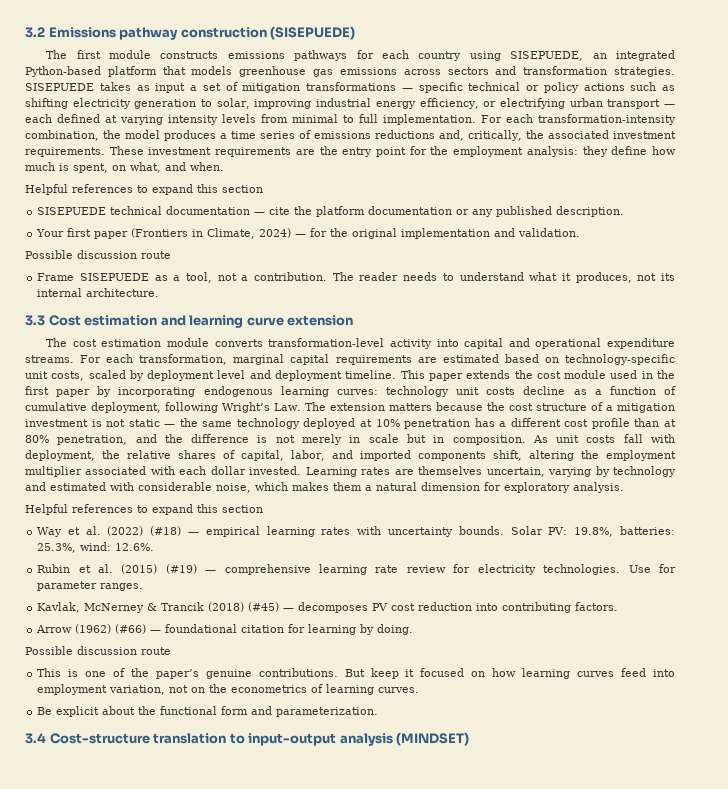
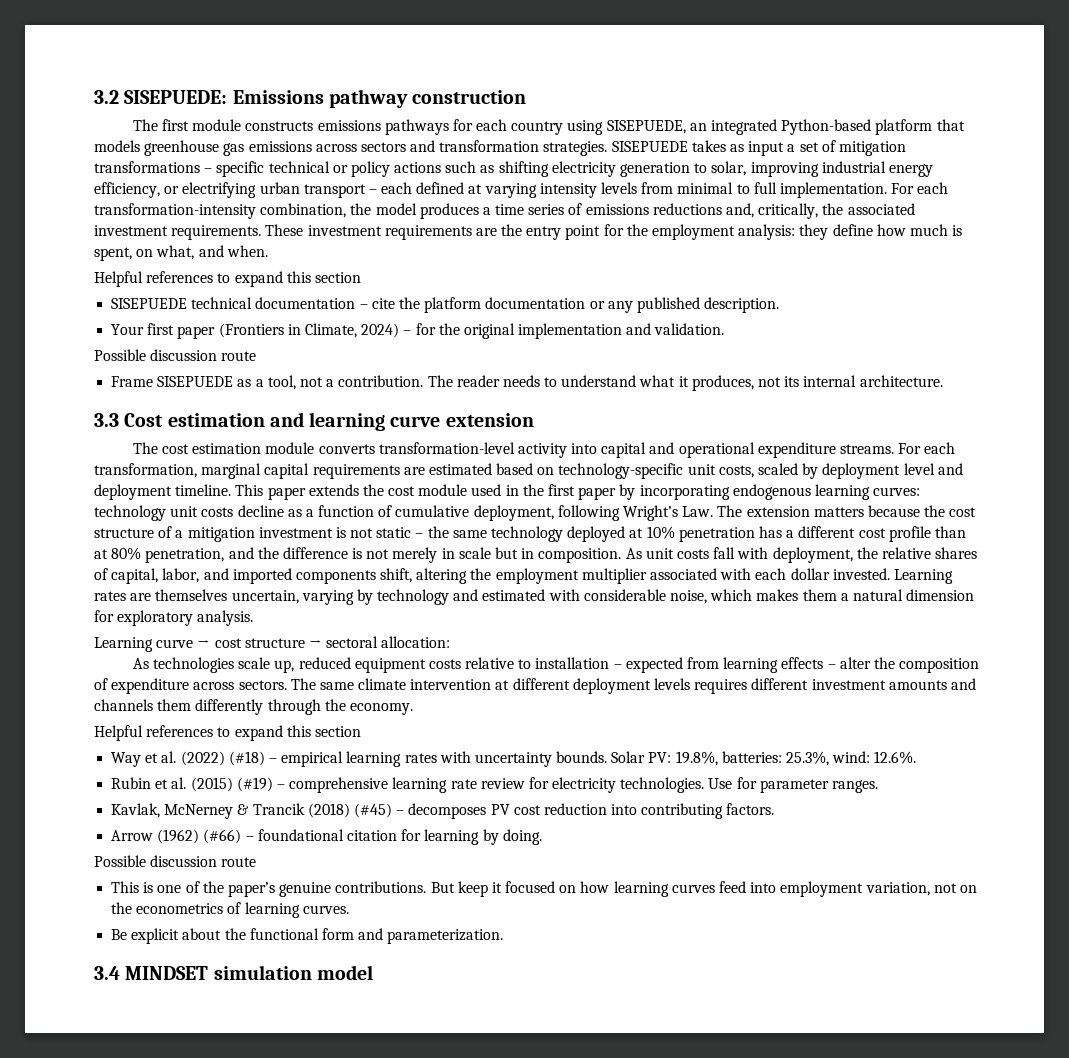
(45, 32) none -> [124,90,228,104] SISEPUEDE:
[270,26,356,40] (SISEPUEDE) -> (527, 97) none
[401,88,413,91] — -> [204,168,213,173] –
[664,104,676,107] — -> [368,189,377,194] –
[254,212,266,215] — -> [359,304,368,309] –
[295,234,307,237] — -> [403,330,412,335] –
[164,424,176,427] — -> [415,533,424,538] –
(624, 487) none -> [94,636,451,652] [132,657,980,673] [94,678,976,694] [94,699,413,715] // Learning curve → cost structure → sectoral allocation: // As technologies scale up, reduced equipment costs relative to installation – expected from learning effects – alter the composition of expenditure across sectors. The same climate intervention at different deployment levels requires different investment amounts and channels them differently through the economy.
[188,532,200,535] — -> [268,758,277,763] –
[205,570,217,573] — -> [276,784,285,789] –
[283,608,295,611] — -> [396,810,405,815] –
[150,630,162,633] — -> [245,836,254,841] –
[49,732,470,746] Cost-structure translation to input-output analysis (MINDSET) -> [125,965,373,980] MINDSET simulation model

